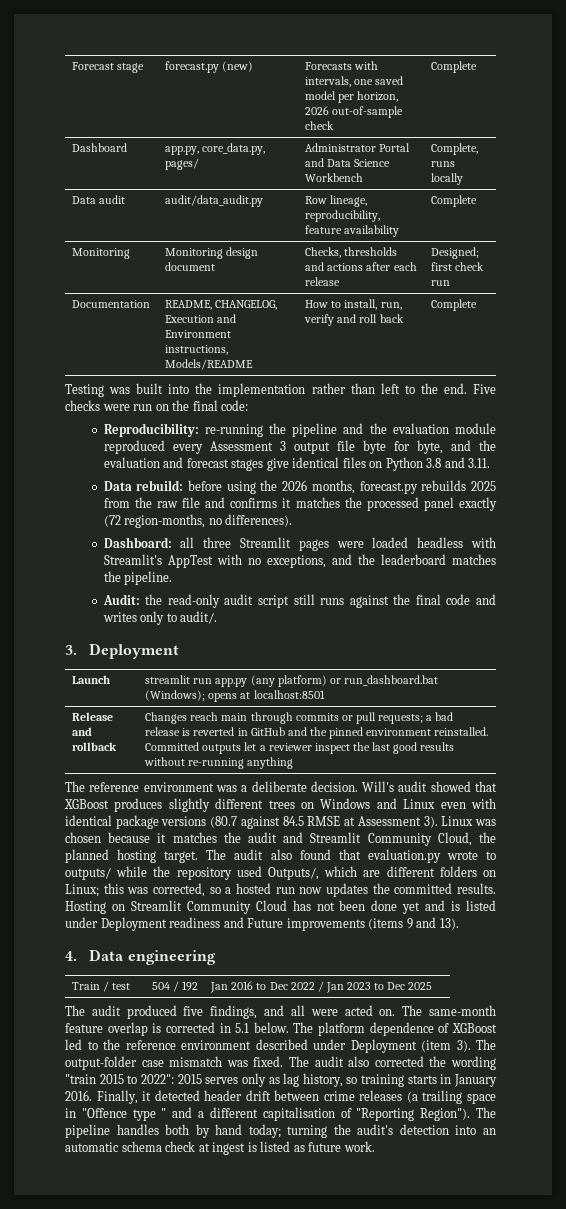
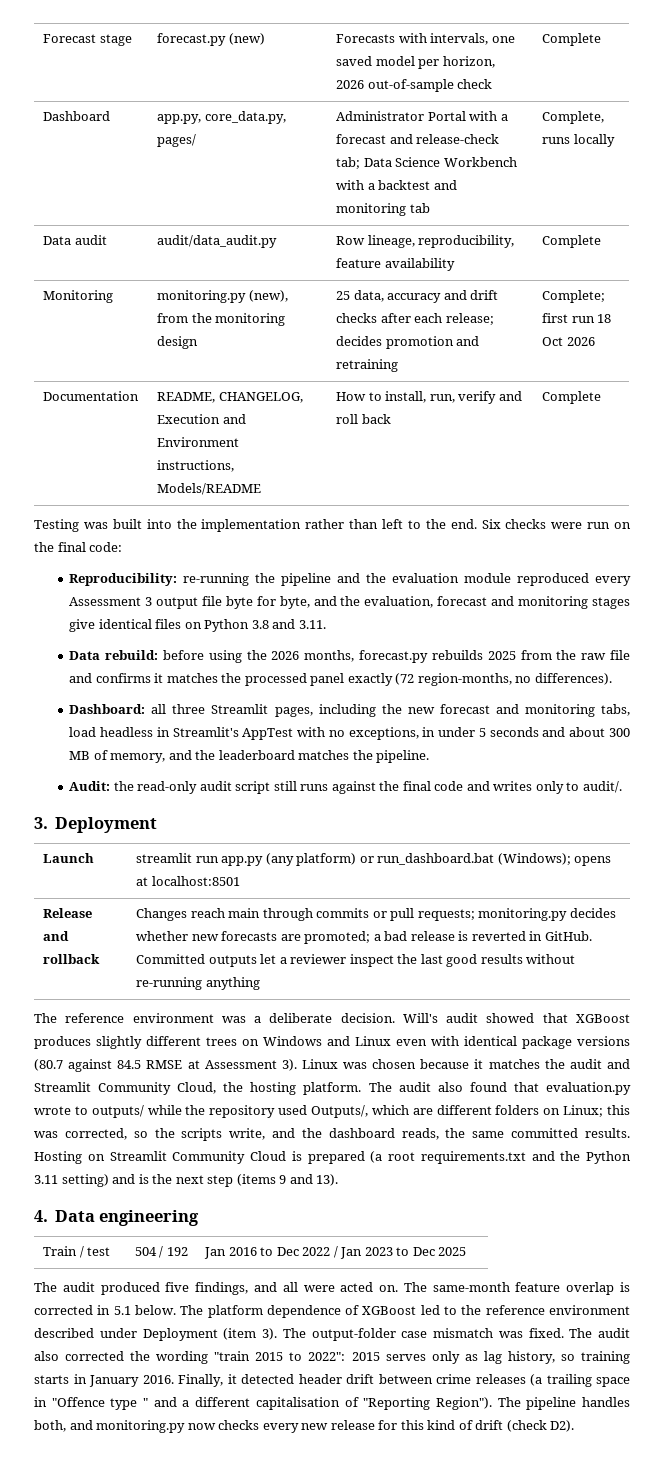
[305,158,391,167] [305,173,364,182] and Data Science Workbench -> [469,111,508,121] [336,134,500,144] [336,157,517,169] [336,180,457,190] [336,203,430,216] with a forecast and release-check tab; Data Science Workbench with a backtest and monitoring tab
[165,247,259,259] [165,262,216,271] [305,247,398,258] [305,262,417,271] [305,277,341,286] [431,247,480,259] [431,262,485,271] [431,280,451,286] Monitoring design document | Checks, thresholds and actions after each release | Designed; first check run -> [157,290,288,303] [157,313,286,326] [157,336,199,349] [336,290,499,303] [336,313,494,325] [336,336,480,349] [336,359,399,372] [542,290,606,303] [542,313,612,323] [542,337,595,346] monitoring.py (new), from the monitoring design | 25 data, accuracy and drift checks after each release; decides promotion and retraining | Complete; first run 18 Oct 2026
[472,384,496,394] Five -> [481,519,501,529] Six
[103,457,229,468] evaluation and forecast -> [364,596,589,609] evaluation, forecast and monitoring
[298,537,497,551] pages were loaded headless with -> [274,704,631,717] [69,727,170,737] pages, including the new forecast and monitoring tabs, load headless in
(326, 561) none -> [422,727,630,737] [69,750,166,763] in under 5 seconds and about 300 MB of memory,
(423, 719) none -> [478,908,616,921] [136,931,371,944] monitoring.py decides whether new forecasts are promoted;
[250,727,489,739] GitHub and the pinned environment reinstalled. -> [544,931,592,941] GitHub.
[65,849,199,863] planned hosting target. -> [250,1082,362,1095] hosting platform.
[225,883,390,897] a hosted run now updates the -> [154,1128,505,1141] the scripts write, and the dashboard reads, the same
[292,900,497,914] [65,917,365,931] has not been done yet and is listed under Deployment readiness and Future improvements -> [291,1151,631,1164] [34,1174,234,1187] is prepared (a root requirements.txt and the Python 3.11 setting) and is the next step
[165,1124,497,1138] [65,1141,375,1155] both by hand today; turning the audit's detection into an automatic schema check at ingest is listed as future work. -> [34,1420,575,1433] both, and monitoring.py now checks every new release for this kind of drift (check D2).

